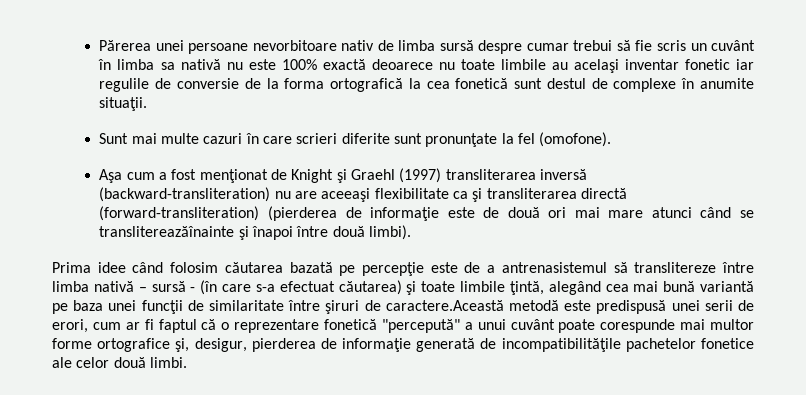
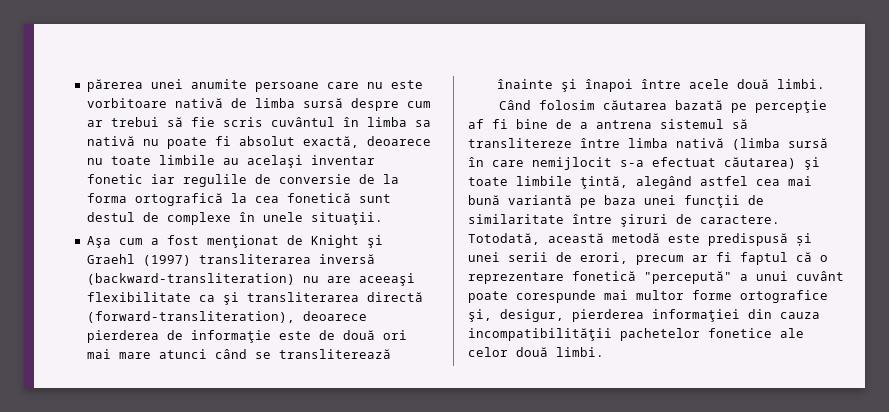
[99,40,375,54] Părerea unei persoane nevorbitoare nativ -> [86,79,423,92] [86,98,223,108] părerea unei anumite persoane care nu este vorbitoare nativă
[526,43,569,51] cumar -> [406,101,431,108] [86,120,103,127] cum ar
[690,40,755,51] un cuvânt -> [270,117,335,127] cuvântul
[248,59,366,70] este 100% exactă -> [166,136,359,149] poate fi absolut exactă,
[700,78,754,89] anumite -> [262,212,303,222] unele
[99,132,612,147] // Sunt mai multe cazuri în care scrieri diferite sunt pronunţate la fel (omofone). -> (383, 218) none
[99,206,337,221] (forward-transliteration) (pierderea -> [86,311,367,323] [86,330,159,343] (forward-transliteration), deoarece pierderea
[99,226,235,237] translitereazăînainte -> [278,349,391,359] [496,79,553,89] transliterează înainte
[332,225,412,240] [52,262,164,273] două limbi). // Prima idee când -> [688,79,825,89] [498,100,531,110] acele două limbi. // Când
[430,262,607,273] este de a antrenasistemul -> [468,119,724,129] af fi bine de a antrena sistemul
[138,280,252,295] – sursă - (în care -> [732,138,828,150] [468,157,612,170] (limba sursă în care nemijlocit
(601, 288) none -> [700,176,748,186] astfel
[385,300,504,311] caractere.Această -> [700,215,780,224] [468,233,604,245] caractere. Totodată, această
(667, 307) none -> [796,233,812,246] și
[92,322,121,330] cum -> [636,255,684,265] precum
[320,338,621,352] de informaţie generată de incompatibilităţile -> [652,309,820,322] [468,328,612,341] informaţiei din cauza incompatibilităţii

